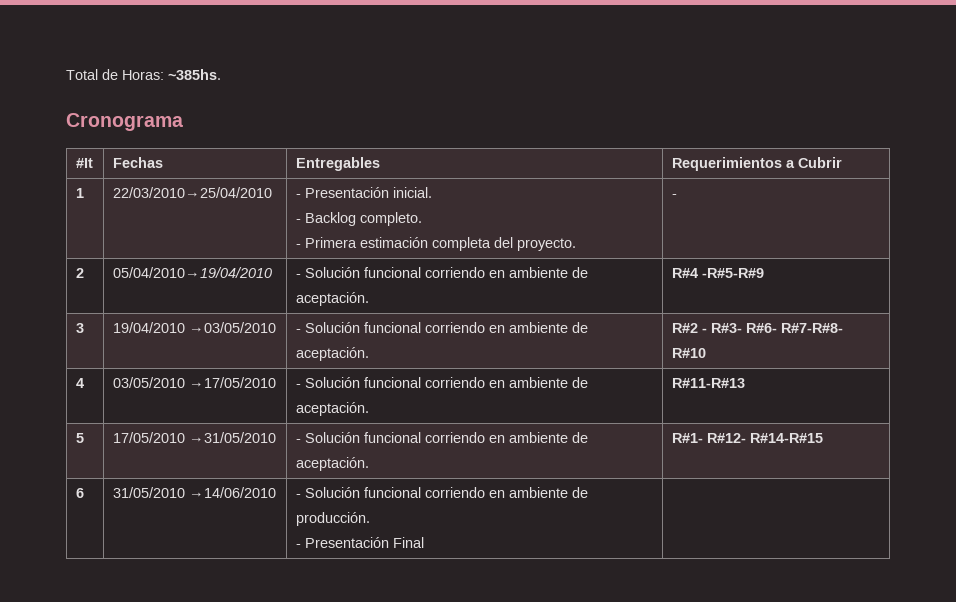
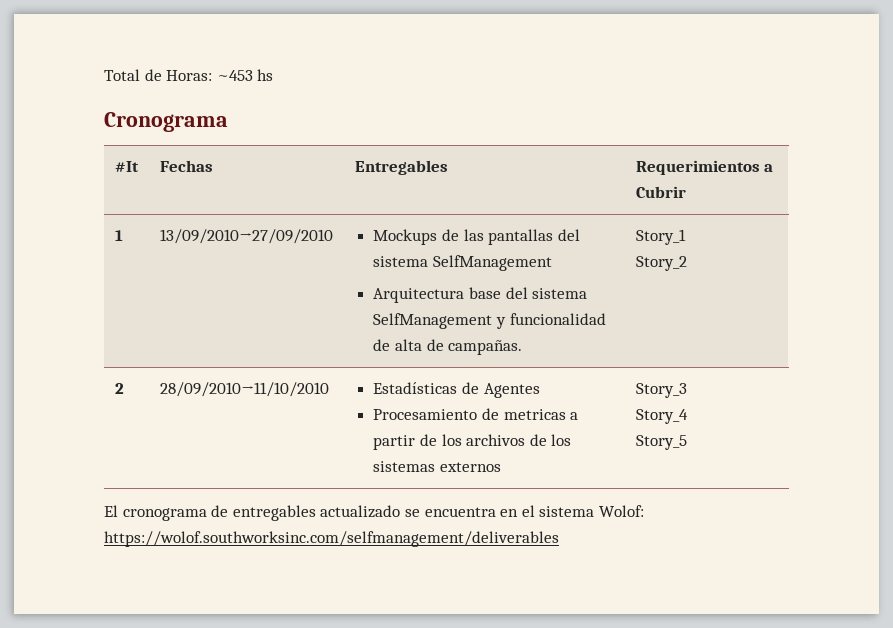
[168,69,221,80] ~385hs. -> [216,69,274,81] ~453 hs
[112,187,272,198] [295,187,432,198] [295,212,422,226] [295,237,576,251] [671,194,677,198] [75,268,84,278] [112,267,272,278] [295,267,588,278] [295,292,369,306] [671,268,764,278] [75,323,84,333] [112,322,276,333] [295,322,588,333] [295,347,369,361] [671,323,843,333] [671,348,706,358] [75,378,84,388] [112,377,276,388] [295,377,588,388] [295,402,369,416] [671,378,745,388] [75,433,84,443] [112,432,276,443] [295,432,588,443] [295,457,369,471] [671,433,823,443] [75,488,84,498] [112,487,276,498] [295,487,588,498] [295,512,370,526] [295,537,424,548] 22/03/2010→25/04/2010 | - Presentación inicial. // - Backlog completo. // - Primera estimación completa del proyecto. | - // 2 | 05/04/2010→19/04/2010 | - Solución funcional corriendo en ambiente de aceptación. | R#4 -R#5-R#9 // 3 | 19/04/2010 →03/05/2010 | - Solución funcional corriendo en ambiente de aceptación. | R#2 - R#3- R#6- R#7-R#8- R#10 // 4 | 03/05/2010 →17/05/2010 | - Solución funcional corriendo en ambiente de aceptación. | R#11-R#13 // 5 | 17/05/2010 →31/05/2010 | - Solución funcional corriendo en ambiente de aceptación. | R#1- R#12- R#14-R#15 // 6 | 31/05/2010 →14/06/2010 | - Solución funcional corriendo en ambiente de producción. // - Presentación Final | -> [159,229,333,244] [373,229,580,245] [373,255,552,271] [373,287,588,303] [373,313,606,329] [373,339,523,355] [635,229,686,245] [635,256,687,271] [114,383,124,394] [159,382,329,397] [373,382,540,398] [373,408,579,420] [373,434,572,450] [373,461,501,472] [635,383,687,398] [635,409,688,424] [635,435,687,450] [104,505,644,521] [104,531,559,547] 13/09/2010→27/09/2010 | Mockups de las pantallas del sistema SelfManagement // Arquitectura base del sistema SelfManagement y funcionalidad de alta de campañas. | Story_1 // Story_2 // 2 | 28/09/2010→11/10/2010 | Estadísticas de Agentes // Procesamiento de metricas a partir de los archivos de los sistemas externos | Story_3 // Story_4 // Story_5 // El cronograma de entregables actualizado se encuentra en el sistema Wolof: https://wolof.southworksinc.com/selfmanagement/deliverables

